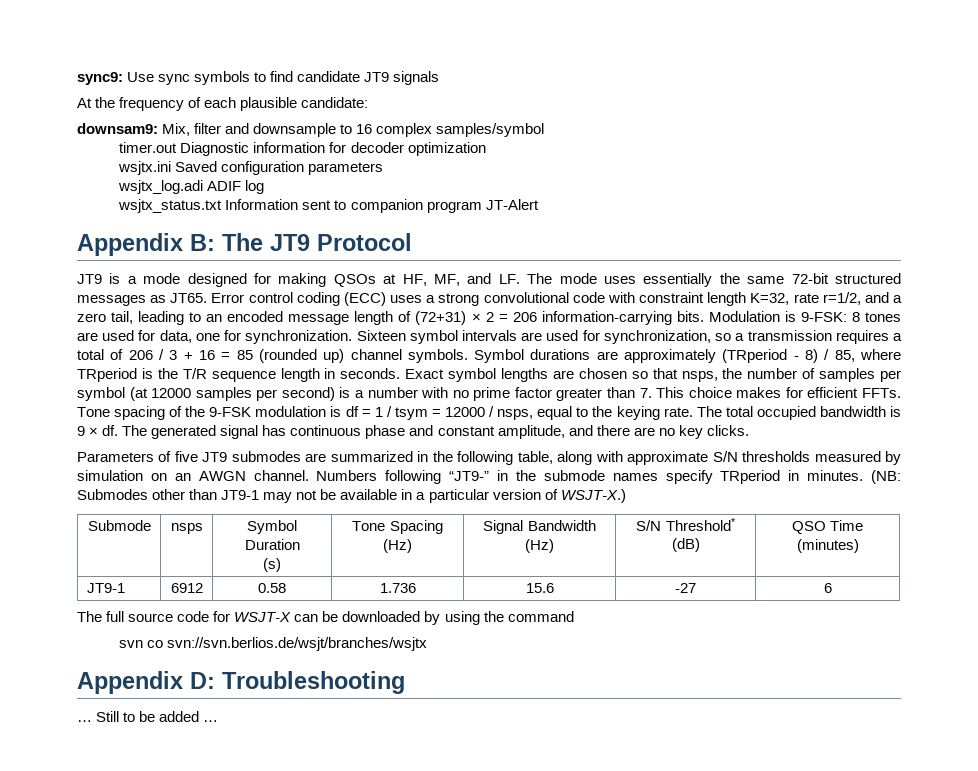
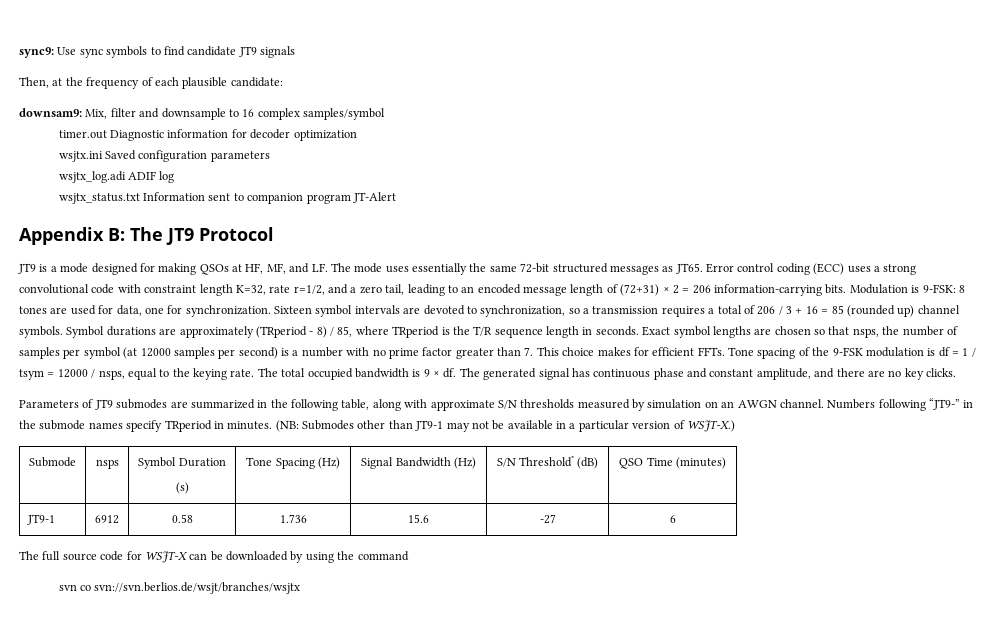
[77,98,92,108] At -> [19,77,63,88] Then, at
[546,330,600,341] used for -> [423,305,477,315] devoted to
[174,451,198,462] five -> (94, 403) none
[77,671,405,694] [77,711,219,722] // Appendix D: Troubleshooting // … Still to be added … -> (301, 588) none

